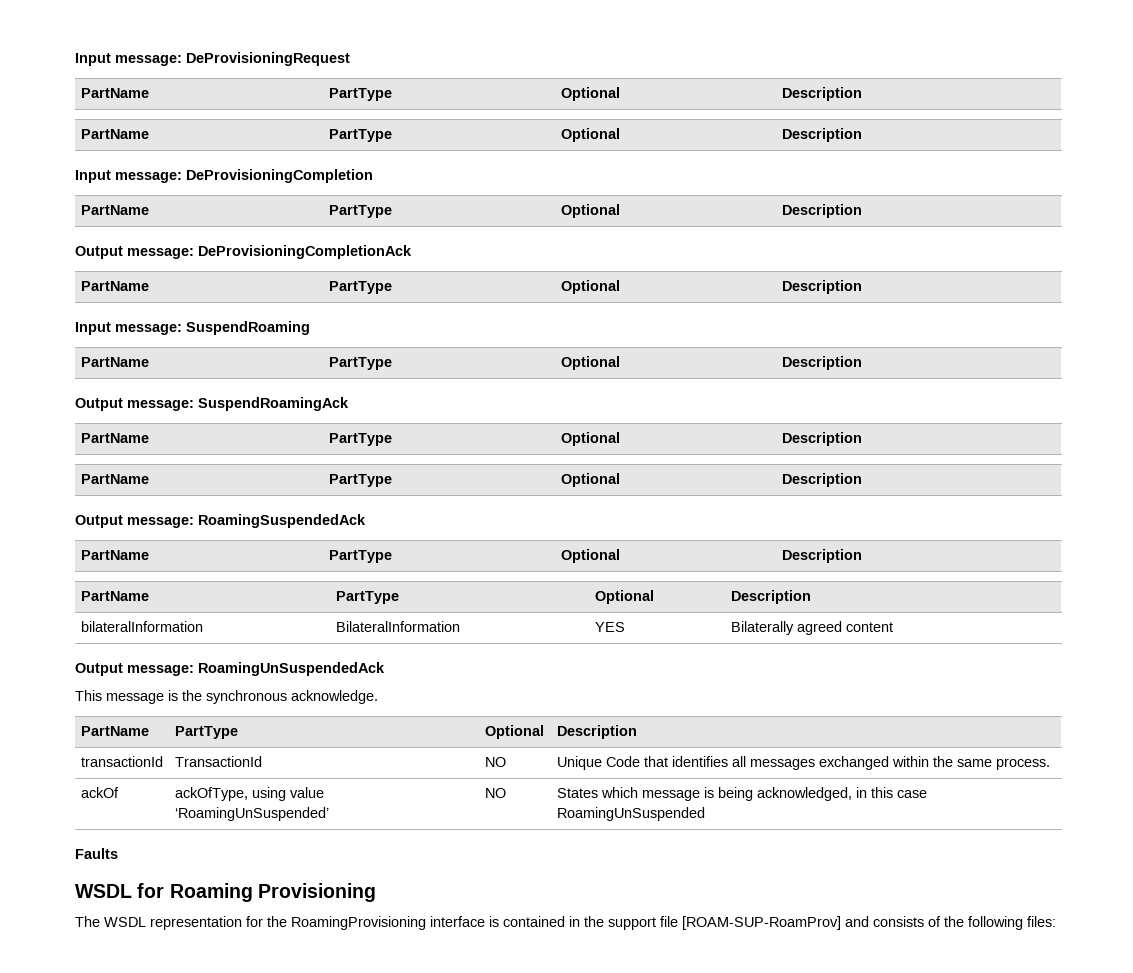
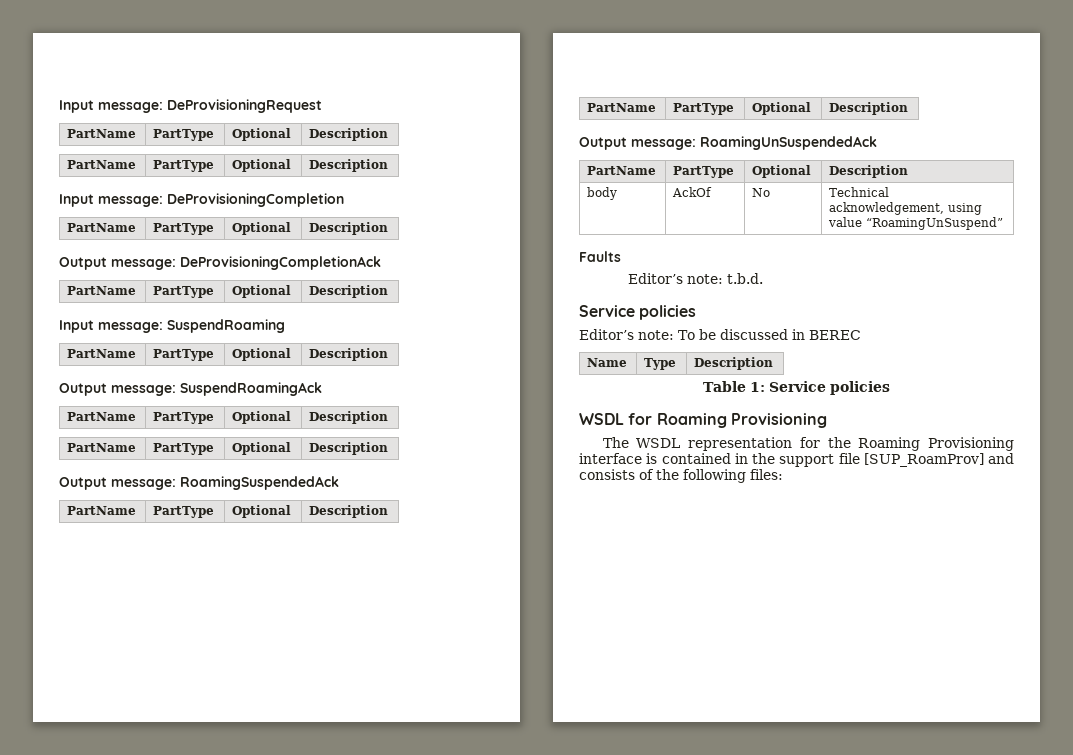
[80,621,203,632] [335,621,460,632] [594,622,625,632] [730,621,893,635] [75,662,385,676] [75,690,378,704] [80,726,149,736] [174,726,238,739] [484,725,544,739] [556,725,637,739] [80,756,163,767] [174,756,262,767] [484,757,506,767] [556,756,1050,770] [80,787,119,798] [174,787,324,801] [174,807,329,821] [484,788,506,798] [556,787,927,801] [556,807,705,821] [75,848,118,859] // bilateralInformation | BilateralInformation | YES | Bilaterally agreed content // Output message: RoamingUnSuspendedAck // This message is the synchronous acknowledge. // PartName | PartType | Optional | Description // transactionId | TransactionId | NO | Unique Code that identifies all messages exchanged within the same process. // ackOf | ackOfType, using value ‘RoamingUnSuspended’ | NO | States which message is being acknowledged, in this case RoamingUnSuspended // Faults -> [579,136,877,150] [587,166,657,175] [673,166,735,178] [752,165,812,178] [829,165,909,178] [587,187,618,200] [672,187,713,197] [752,188,771,197] [829,187,890,197] [829,202,983,215] [828,217,1004,230] [579,251,621,262] [628,273,764,284] [579,305,697,320] [579,329,861,340] [587,358,628,367] [644,358,677,370] [694,357,774,370] [703,381,890,395] // Output message: RoamingUnSuspendedAck // PartName | PartType | Optional | Description // body | AckOf | No | Technical acknowledgement, using value “RoamingUnSuspend” // Faults // Editor’s note: t.b.d. // Service policies // Editor’s note: To be discussed in BEREC // Name | Type | Description // Table 1: Service policies
[291,916,426,930] RoamingProvisioning -> [858,437,1014,451] Roaming Provisioning
[682,916,841,930] [ROAM-SUP-RoamProv] -> [863,453,984,467] [SUP_RoamProv]

